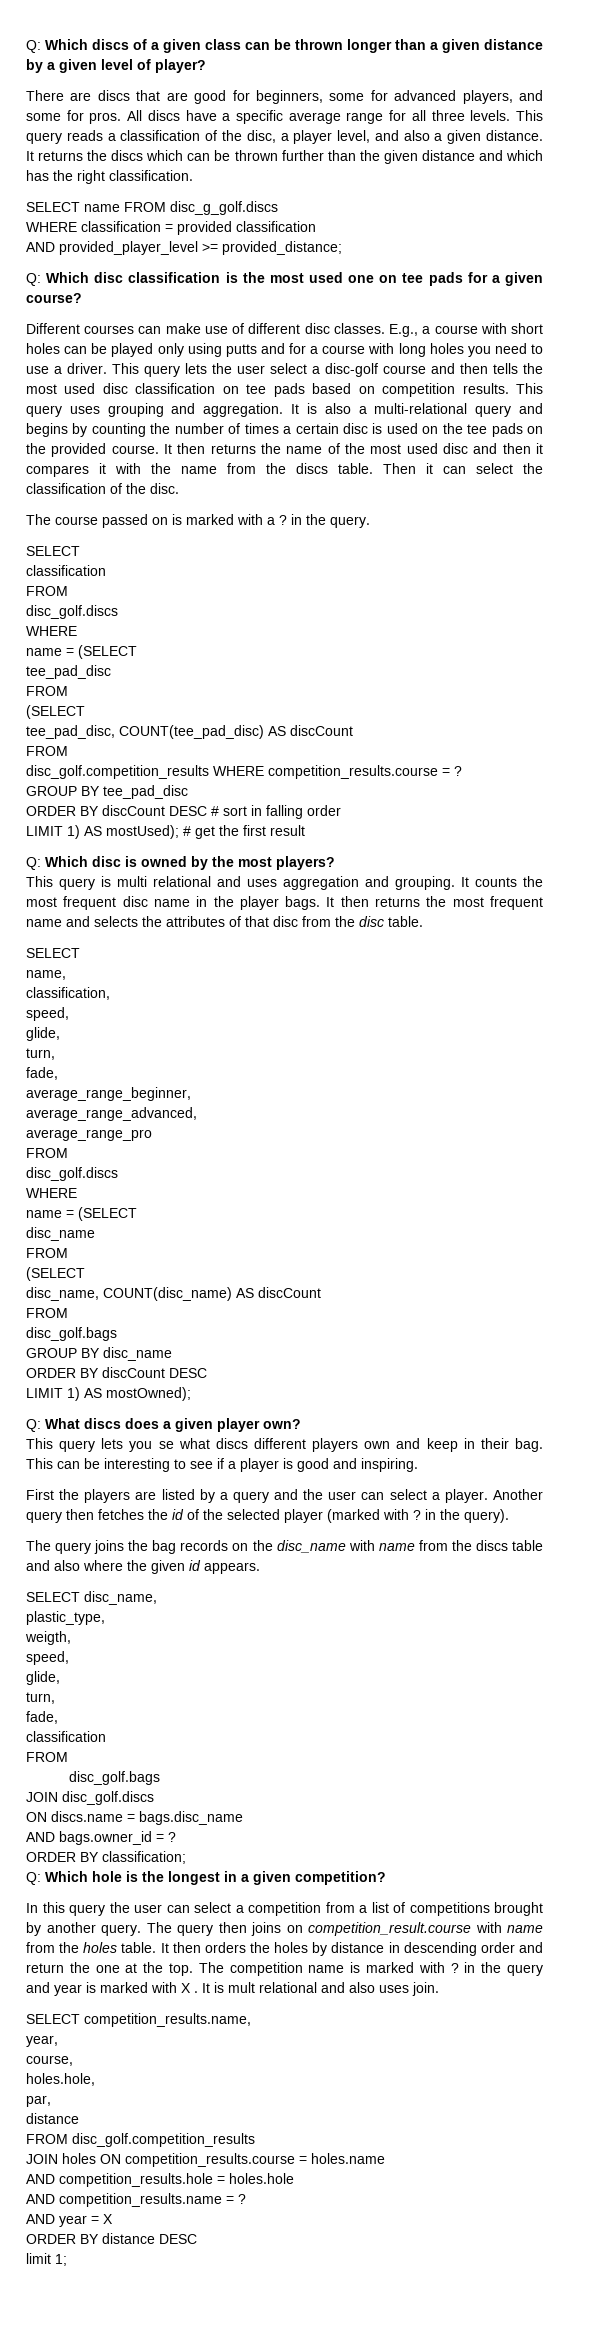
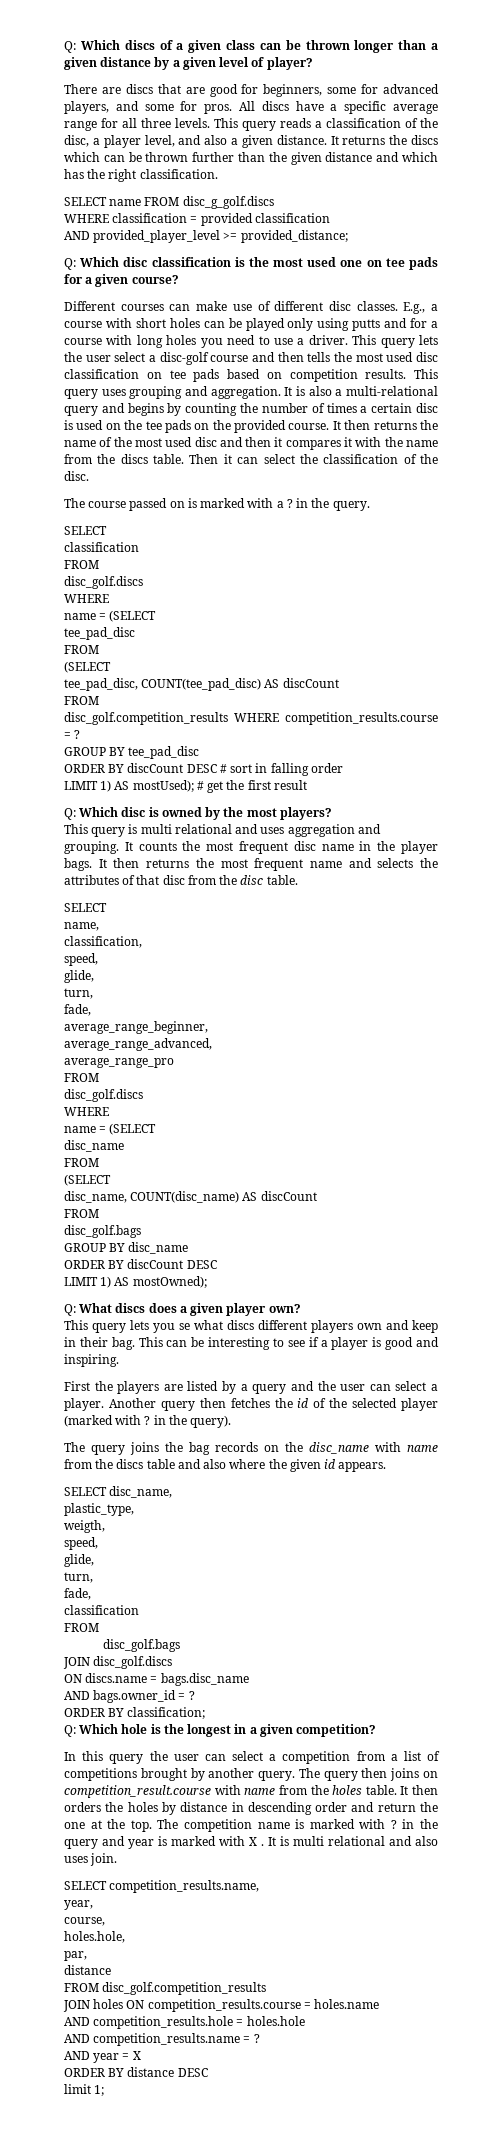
[228,1982,255,1993] mult -> [293,1836,324,1846] multi

